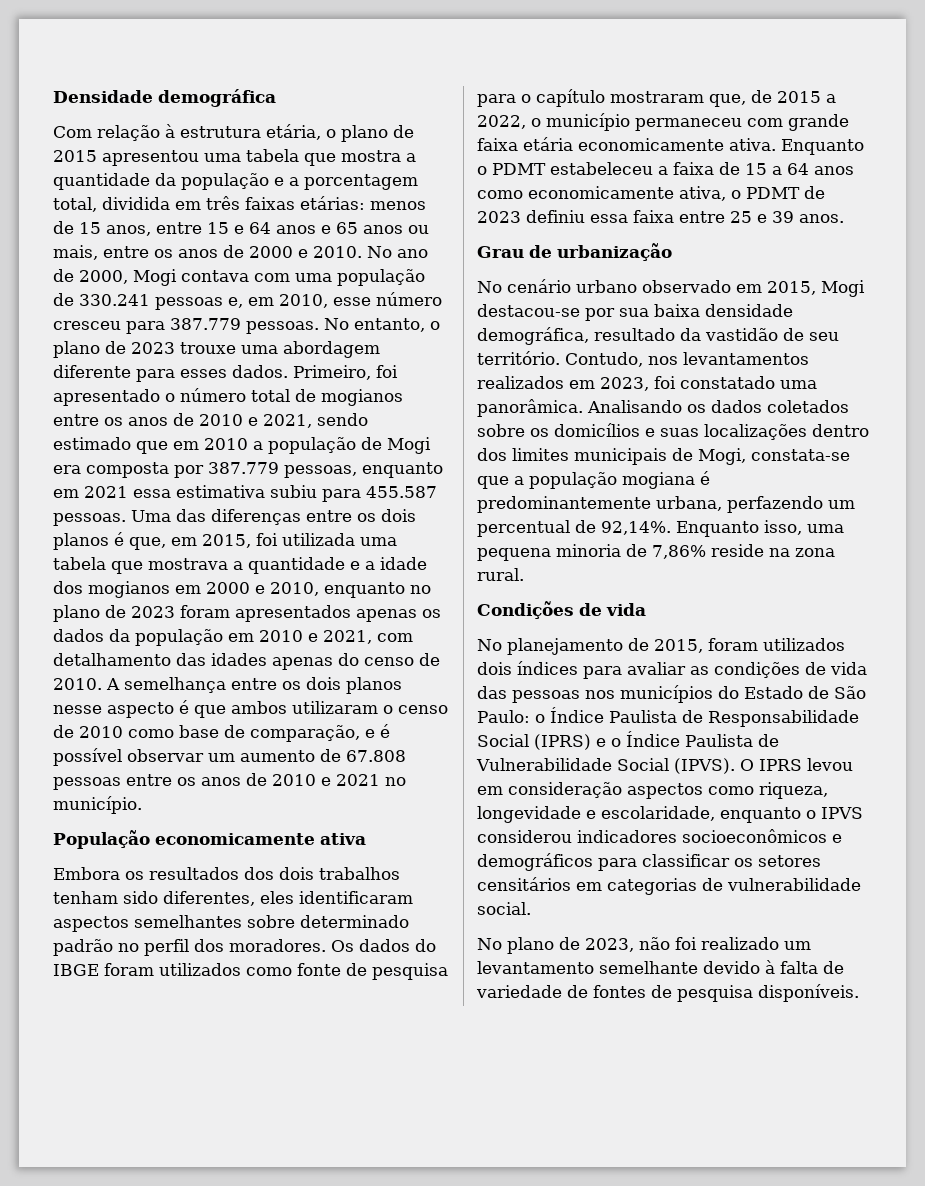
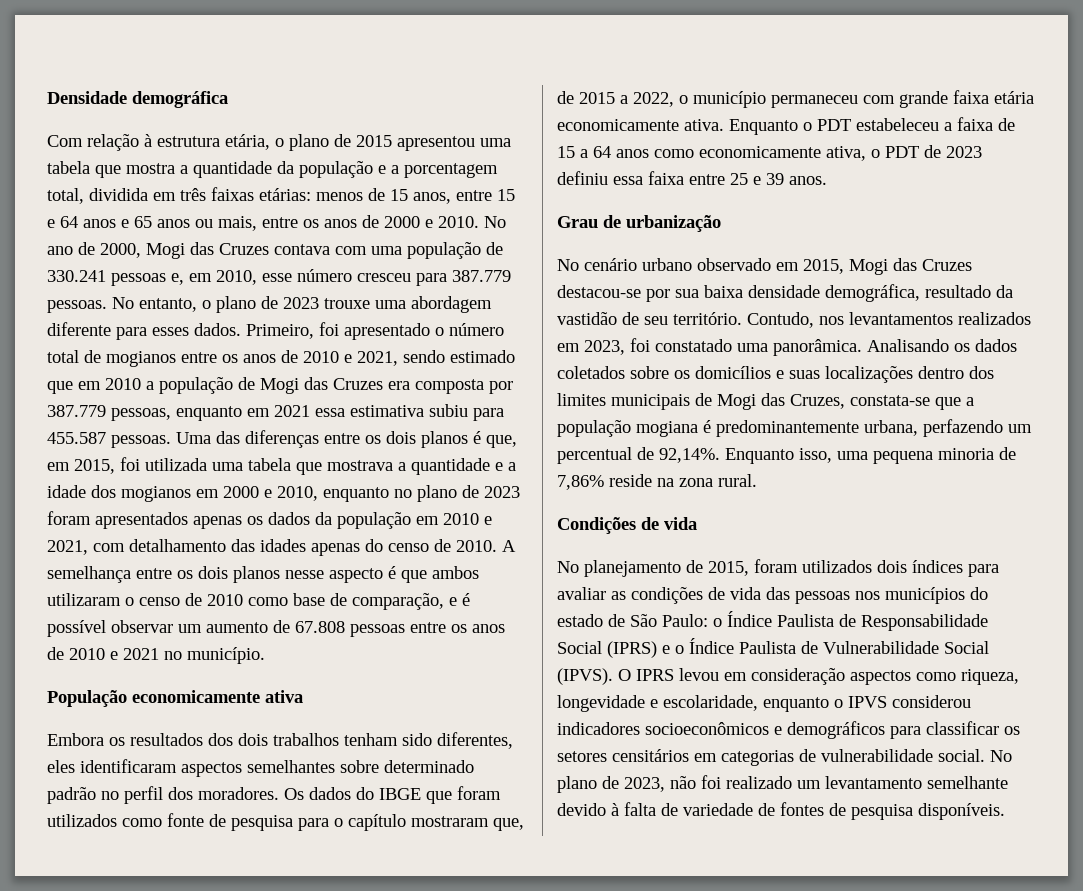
(177, 277) none -> [190,242,269,255] das Cruzes
(431, 445) none -> [304,377,383,390] das Cruzes
(99, 970) none -> [426,791,452,804] que
[492,163,546,175] PDMT -> [817,119,851,131] PDT
[746,187,800,199] PDMT -> [885,146,919,158] PDT
(865, 288) none -> [893,258,972,271] das Cruzes
[698,448,746,465] Mogi, -> [717,393,845,410] Mogi das Cruzes,
[744,686,803,699] Estado -> [557,614,603,627] estado
(531, 908) // -> (985, 755) none

